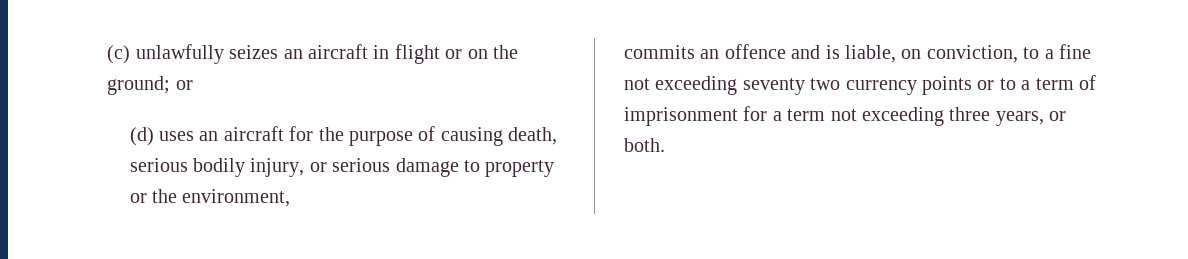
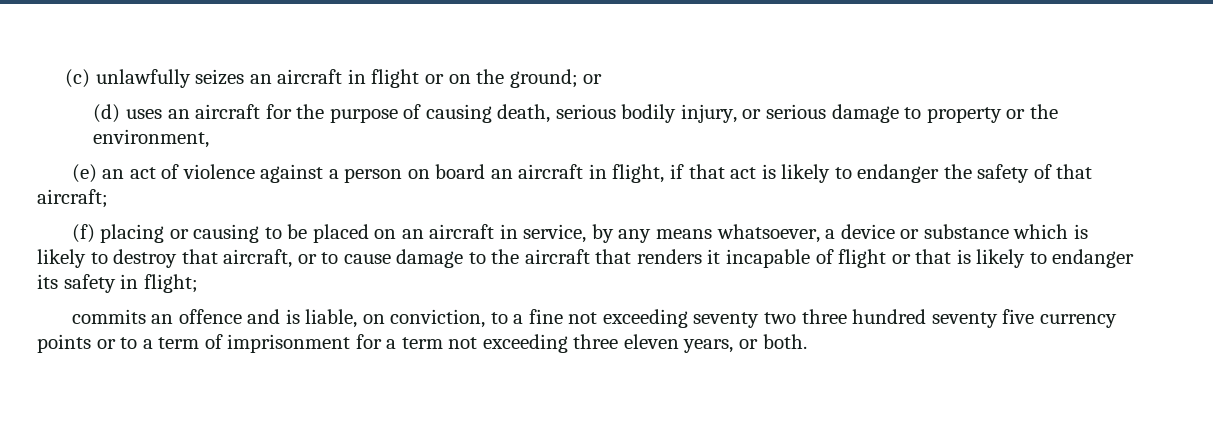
(291, 198) none -> [71,164,1093,183] [37,189,108,208] [71,224,1088,243] [37,249,1135,268] [37,274,198,293] // (e) an act of violence against a person on board an aircraft in flight, if that act is likely to endanger the safety of that aircraft; // (f) placing or causing to be placed on an aircraft in service, by any means whatsoever, a device or substance which is likely to destroy that aircraft, or to cause damage to the aircraft that renders it incapable of flight or that is likely to endanger its safety in flight;
(841, 84) none -> [801,309,1035,328] three hundred seventy five
(991, 114) none -> [623,334,679,349] eleven

